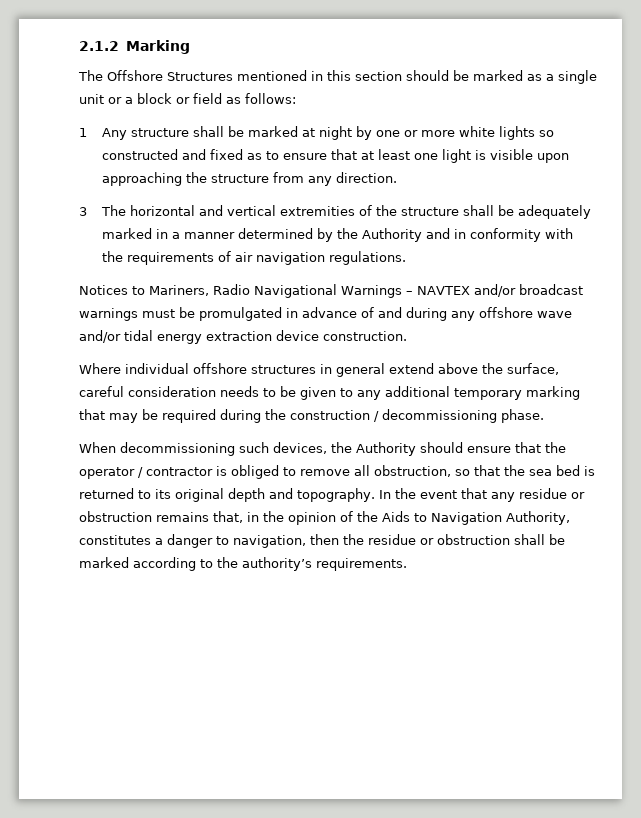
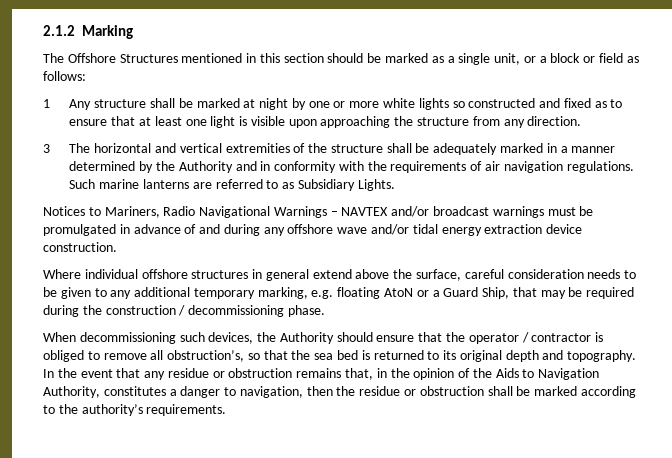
[79,94,104,104] unit -> [494,53,521,65] unit,
(407, 258) none -> [69,179,395,191] Such marine lanterns are referred to as Subsidiary Lights.
[526,386,580,400] marking -> [257,287,510,299] marking, e.g. floating AtoN or a Guard Ship,
[374,465,451,477] obstruction, -> [167,350,245,362] obstruction’s,

